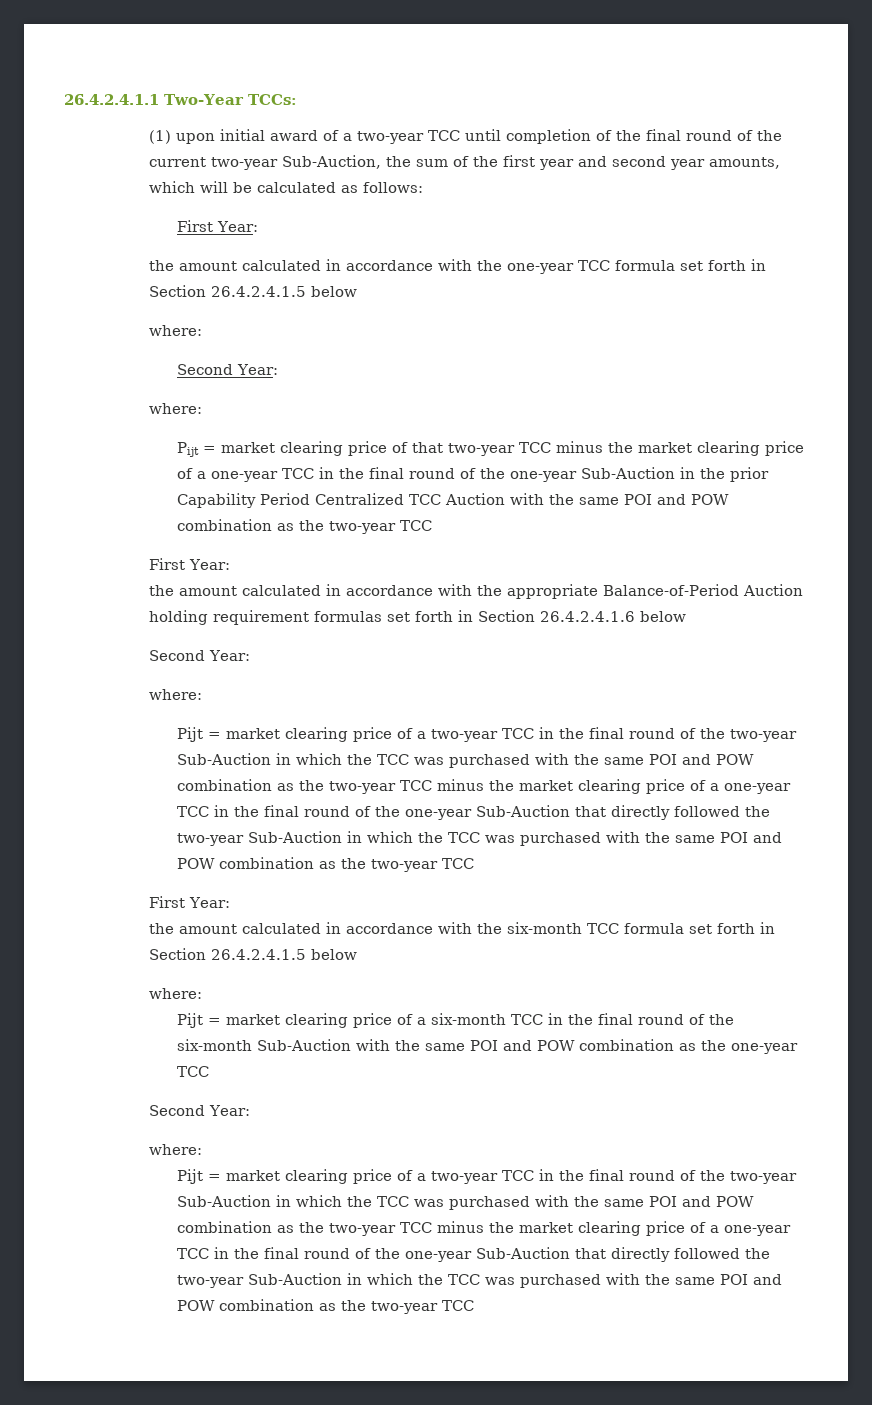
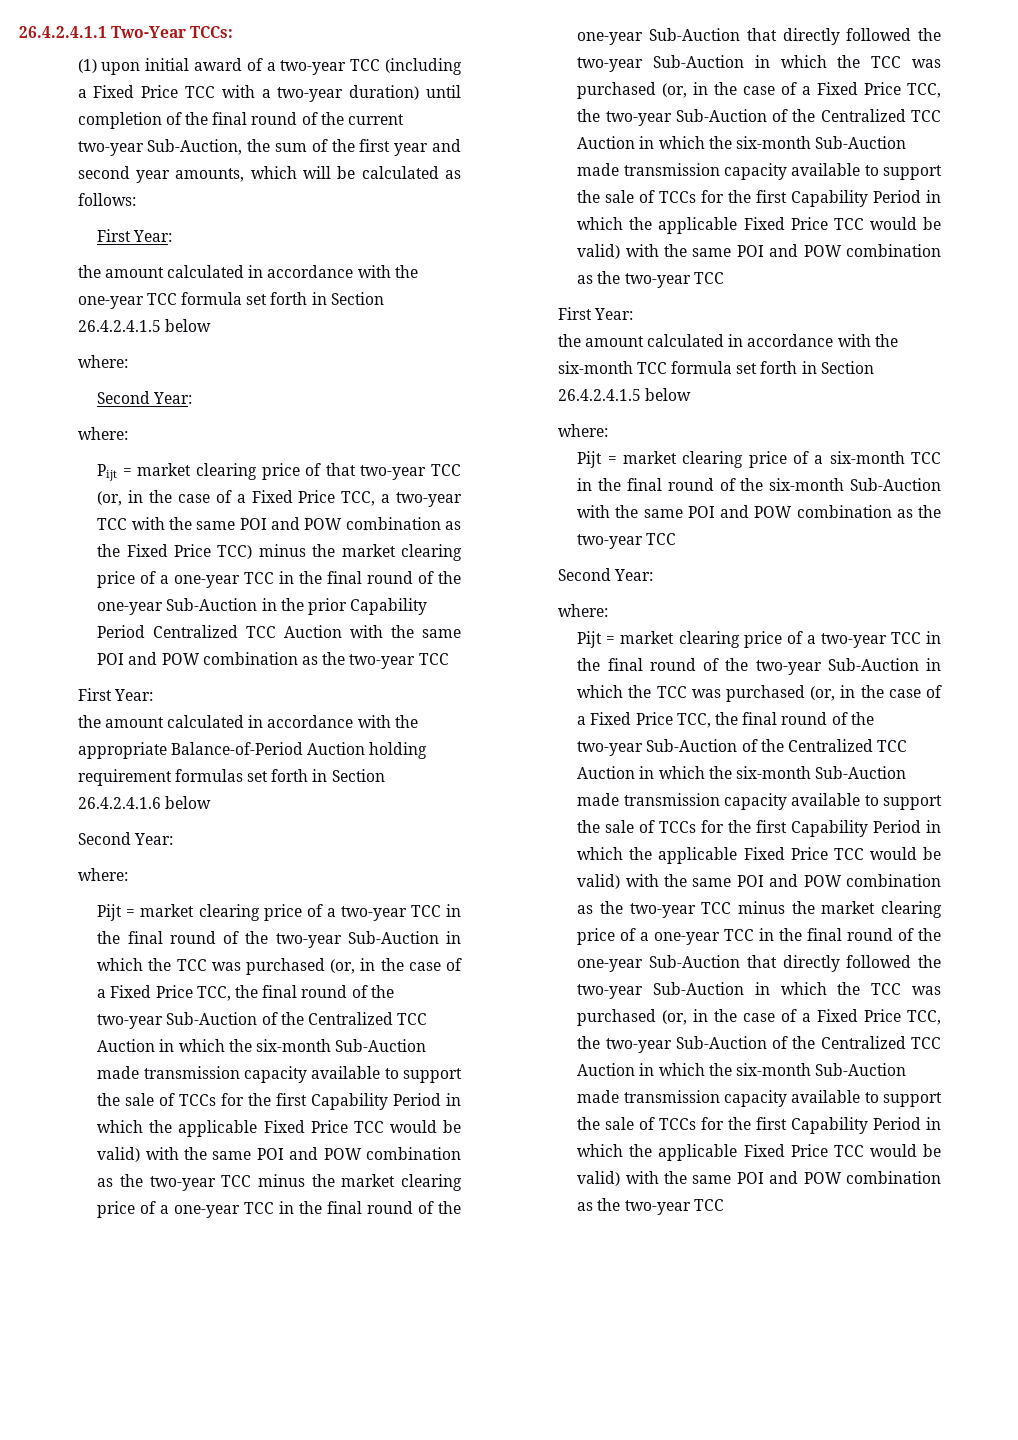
(460, 135) none -> [385,58,463,75] [77,85,420,102] (including a Fixed Price TCC with a two-year duration)
(552, 447) none -> [97,490,462,507] [97,517,461,530] [97,544,253,559] (or, in the case of a Fixed Price TCC, a two-year TCC with the same POI and POW combination as the Fixed Price TCC)
(531, 761) none -> [330,958,463,974] [97,985,394,1001] [97,1012,428,1029] [97,1039,427,1052] [97,1066,462,1083] [97,1093,462,1110] [97,1120,461,1137] [97,1147,141,1162] (or, in the case of a Fixed Price TCC, the final round of the two-year Sub-Auction of the Centralized TCC Auction in which the six-month Sub-Auction made transmission capacity available to support the sale of TCCs for the first Capability Period in which the applicable Fixed Price TCC would be valid)
(602, 839) none -> [662,82,941,98] [577,109,942,126] [577,136,907,149] [577,163,942,180] [577,190,941,207] [577,217,941,234] [577,244,621,259] (or, in the case of a Fixed Price TCC, the two-year Sub-Auction of the Centralized TCC Auction in which the six-month Sub-Auction made transmission capacity available to support the sale of TCCs for the first Capability Period in which the applicable Fixed Price TCC would be valid)
[731,1043,799,1054] one-year -> [577,534,644,549] two-year
(531, 1203) none -> [810,685,943,701] [577,712,874,728] [577,739,908,756] [577,766,907,779] [577,793,942,810] [577,820,941,837] [577,847,941,864] [577,874,621,889] (or, in the case of a Fixed Price TCC, the final round of the two-year Sub-Auction of the Centralized TCC Auction in which the six-month Sub-Auction made transmission capacity available to support the sale of TCCs for the first Capability Period in which the applicable Fixed Price TCC would be valid)
(602, 1281) none -> [662,1009,941,1025] [577,1036,942,1053] [577,1063,907,1076] [577,1090,942,1107] [577,1117,941,1134] [577,1144,941,1161] [577,1171,621,1186] (or, in the case of a Fixed Price TCC, the two-year Sub-Auction of the Centralized TCC Auction in which the six-month Sub-Auction made transmission capacity available to support the sale of TCCs for the first Capability Period in which the applicable Fixed Price TCC would be valid)

